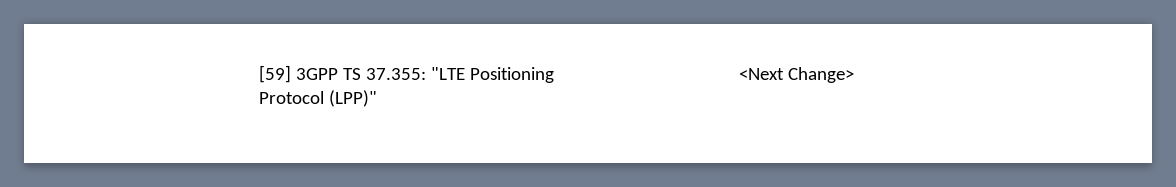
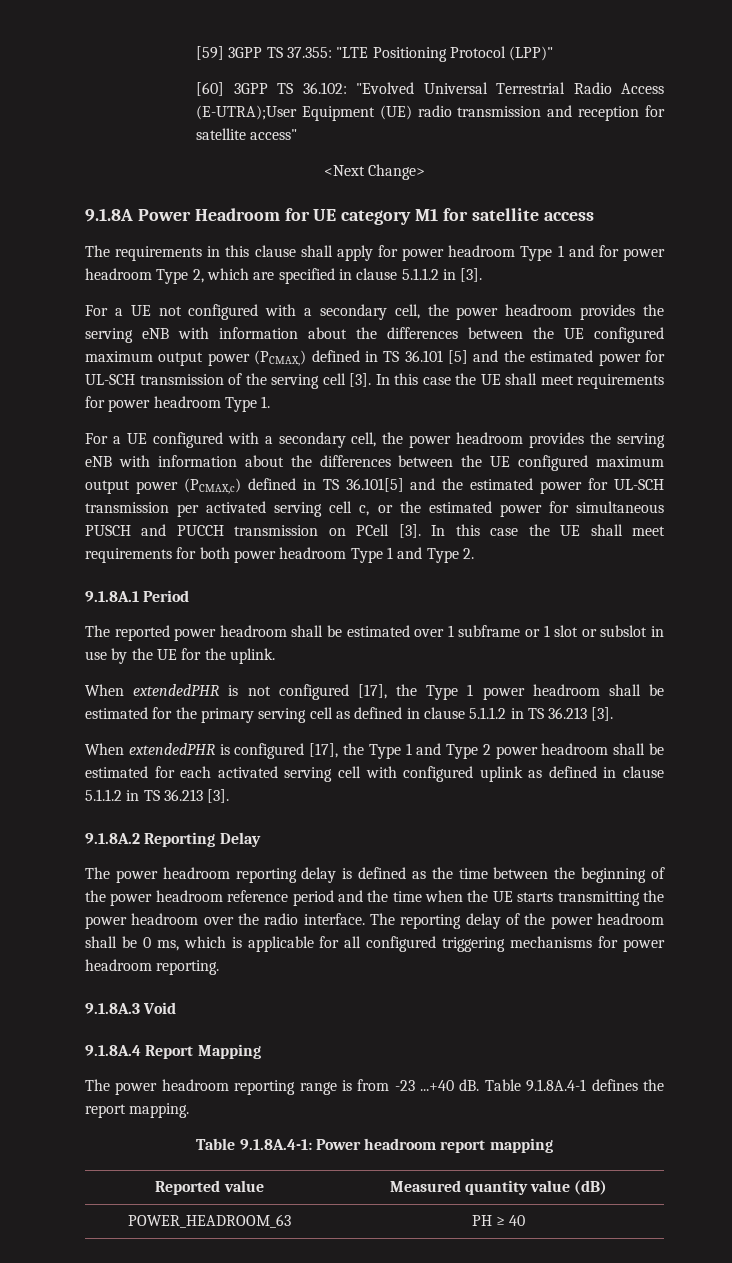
[738,67,854,83] <Next Change> -> [196,82,664,96] [196,105,665,121] [196,128,298,140] [323,164,426,180] [85,208,594,225] [85,245,666,261] [85,268,483,284] [85,304,664,320] [85,327,664,343] [85,350,665,366] [85,373,664,389] [85,396,271,412] [85,432,665,448] [85,455,665,471] [85,478,664,494] [85,501,665,517] [85,524,665,538] [85,547,474,563] [85,590,190,602] [85,625,665,641] [85,648,275,664] [85,684,664,700] [85,707,614,723] [85,743,664,759] [85,766,664,782] [85,789,230,803] [85,832,261,847] [85,867,666,883] [85,890,665,906] [85,913,664,929] [85,936,665,952] [85,959,220,975] [85,1002,177,1014] [85,1044,261,1059] [85,1079,664,1095] [85,1103,190,1118] [196,1138,553,1153] [155,1180,264,1195] [389,1180,608,1195] [128,1214,291,1228] [471,1215,526,1226] [60] 3GPP TS 36.102: "Evolved Universal Terrestrial Radio Access (E-UTRA);User Equipment (UE) radio transmission and reception for satellite access" // <Next Change> // 9.1.8A Power Headroom for UE category M1 for satellite access // The requirements in this clause shall apply for power headroom Type 1 and for power headroom Type 2, which are specified in clause 5.1.1.2 in [3]. // For a UE not configured with a secondary cell, the power headroom provides the serving eNB with information about the differences between the UE configured maximum output power (PCMAX,) defined in TS 36.101 [5] and the estimated power for UL-SCH transmission of the serving cell [3]. In this case the UE shall meet requirements for power headroom Type 1. // For a UE configured with a secondary cell, the power headroom provides the serving eNB with information about the differences between the UE configured maximum output power (PCMAX,c) defined in TS 36.101[5] and the estimated power for UL-SCH transmission per activated serving cell c, or the estimated power for simultaneous PUSCH and PUCCH transmission on PCell [3]. In this case the UE shall meet requirements for both power headroom Type 1 and Type 2. // 9.1.8A.1 Period // The reported power headroom shall be estimated over 1 subframe or 1 slot or subslot in use by the UE for the uplink. // When extendedPHR is not configured [17], the Type 1 power headroom shall be estimated for the primary serving cell as defined in clause 5.1.1.2 in TS 36.213 [3]. // When extendedPHR is configured [17], the Type 1 and Type 2 power headroom shall be estimated for each activated serving cell with configured uplink as defined in clause 5.1.1.2 in TS 36.213 [3]. // 9.1.8A.2 Reporting Delay // The power headroom reporting delay is defined as the time between the beginning of the power headroom reference period and the time when the UE starts transmitting the power headroom over the radio interface. The reporting delay of the power headroom shall be 0 ms, which is applicable for all configured triggering mechanisms for power headroom reporting. // 9.1.8A.3 Void // 9.1.8A.4 Report Mapping // The power headroom reporting range is from -23 ...+40 dB. Table 9.1.8A.4-1 defines the report mapping. // Table 9.1.8A.4-1: Power headroom report mapping // Reported value | Measured quantity value (dB) // POWER_HEADROOM_63 | PH ≥ 40

